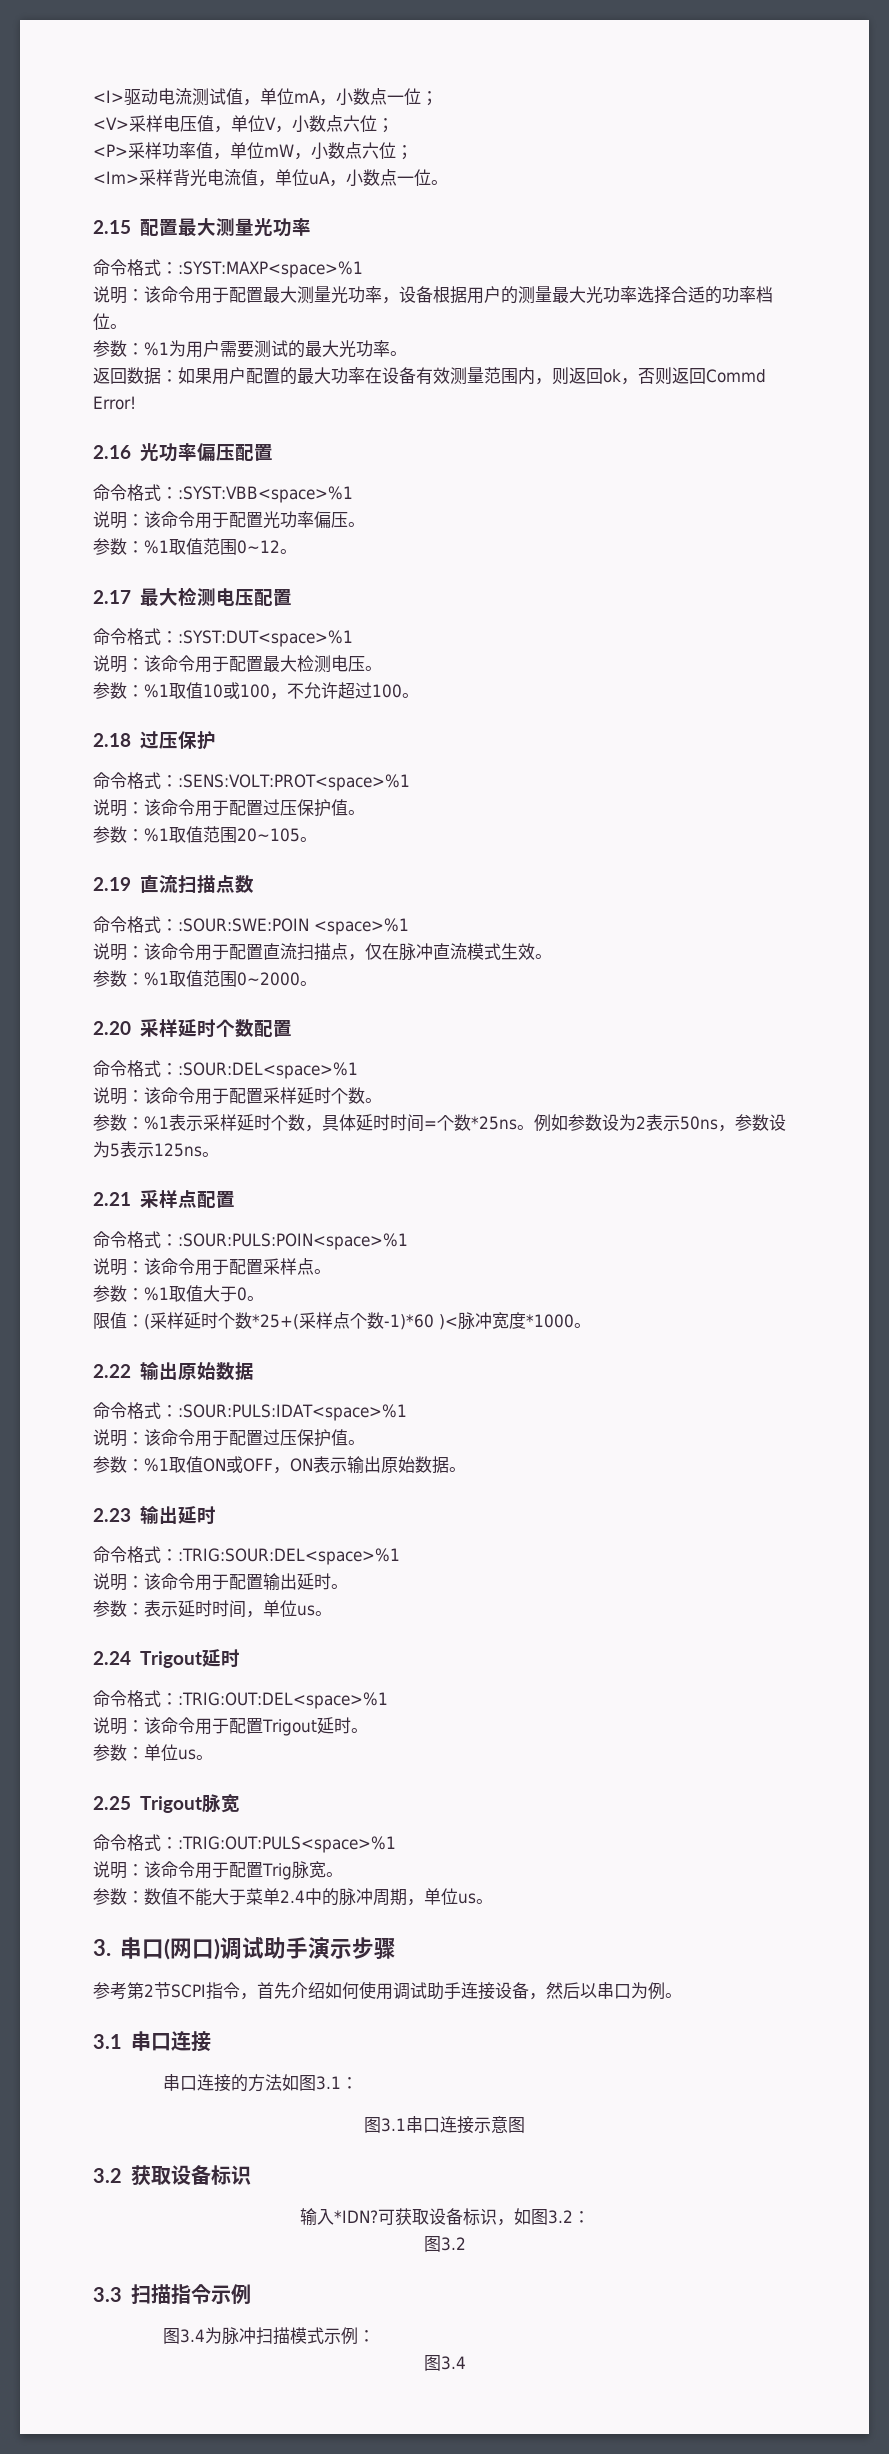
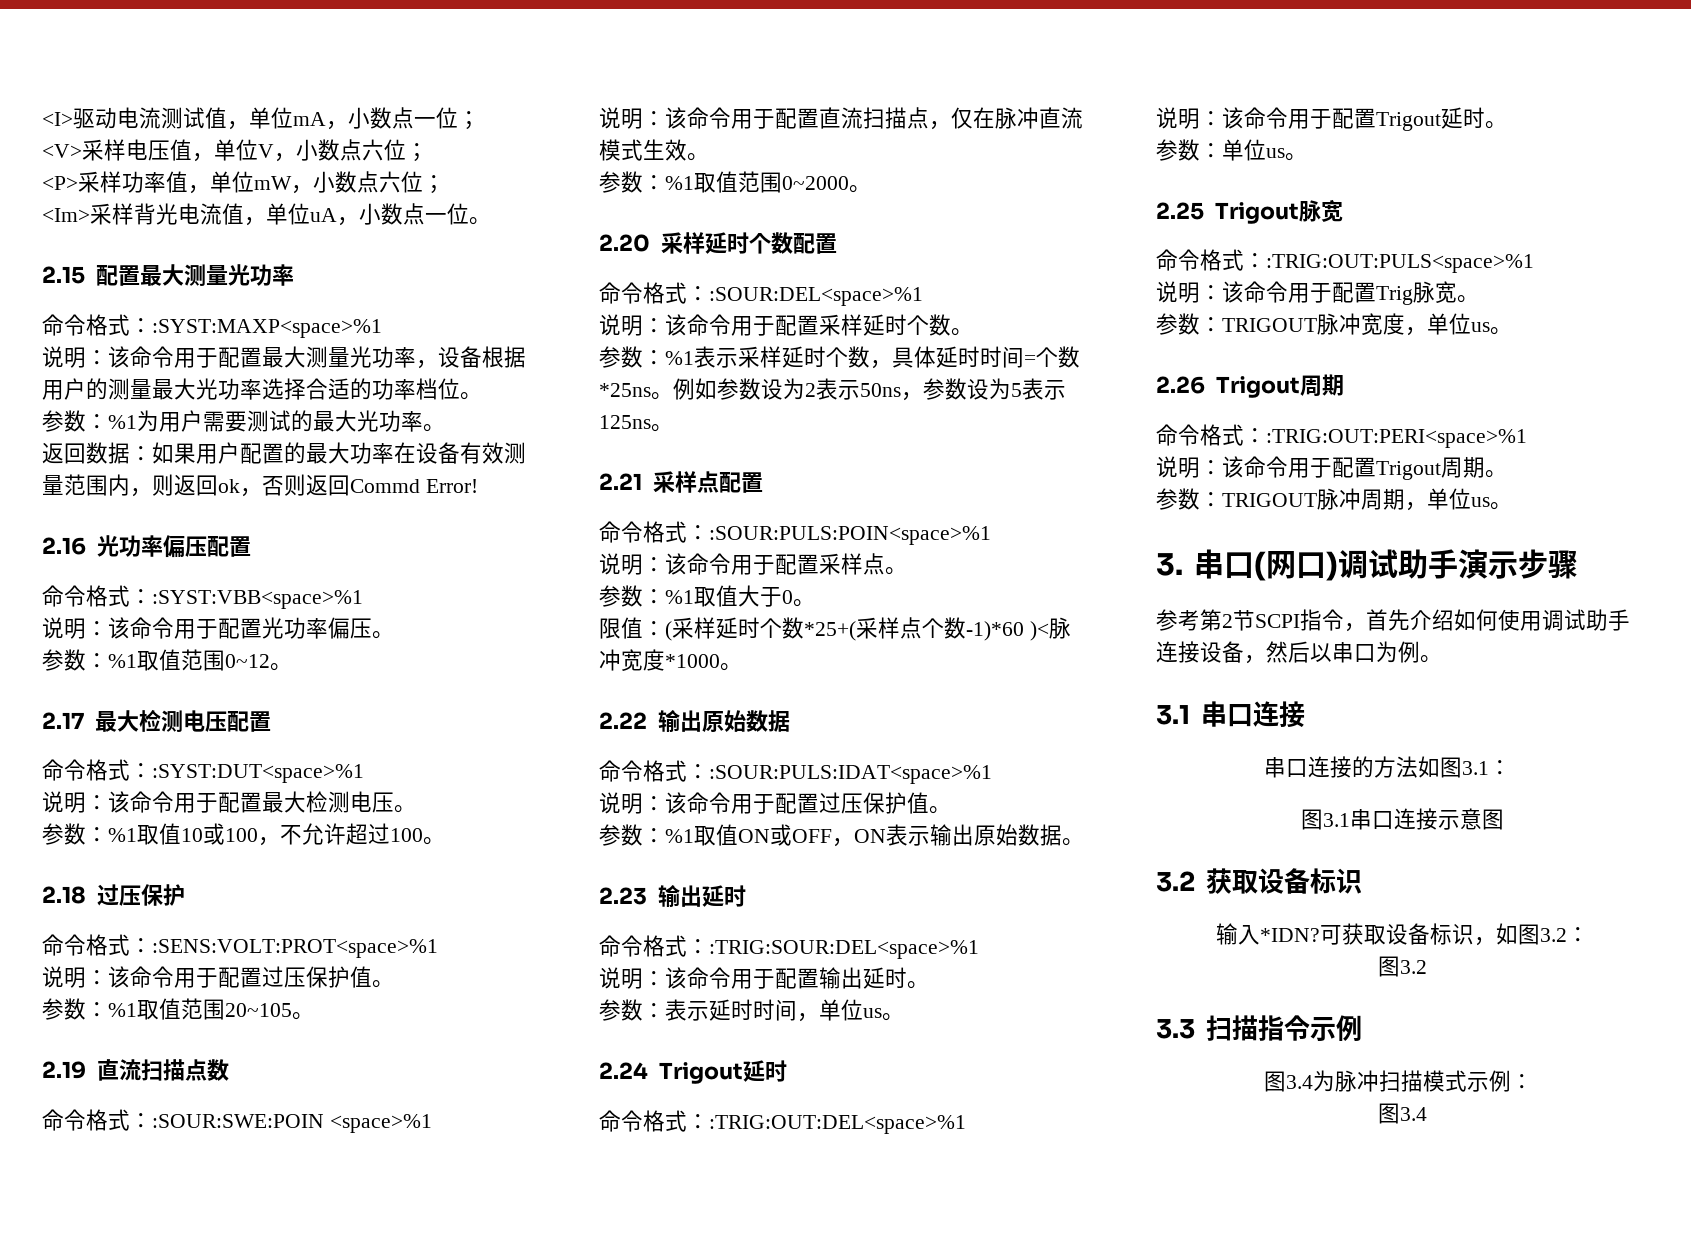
[144,1888,339,1906] 数值不能大于菜单2.4中的 -> [1222,313,1512,336] [1156,374,1344,398] [1156,424,1527,448] [1156,456,1507,480] [1156,488,1317,510] TRIGOUT脉冲宽度，单位us。 // 2.26 Trigout周期 // 命令格式：:TRIG:OUT:PERI<space>%1 // 说明：该命令用于配置Trigout周期。 // 参数：TRIGOUT

